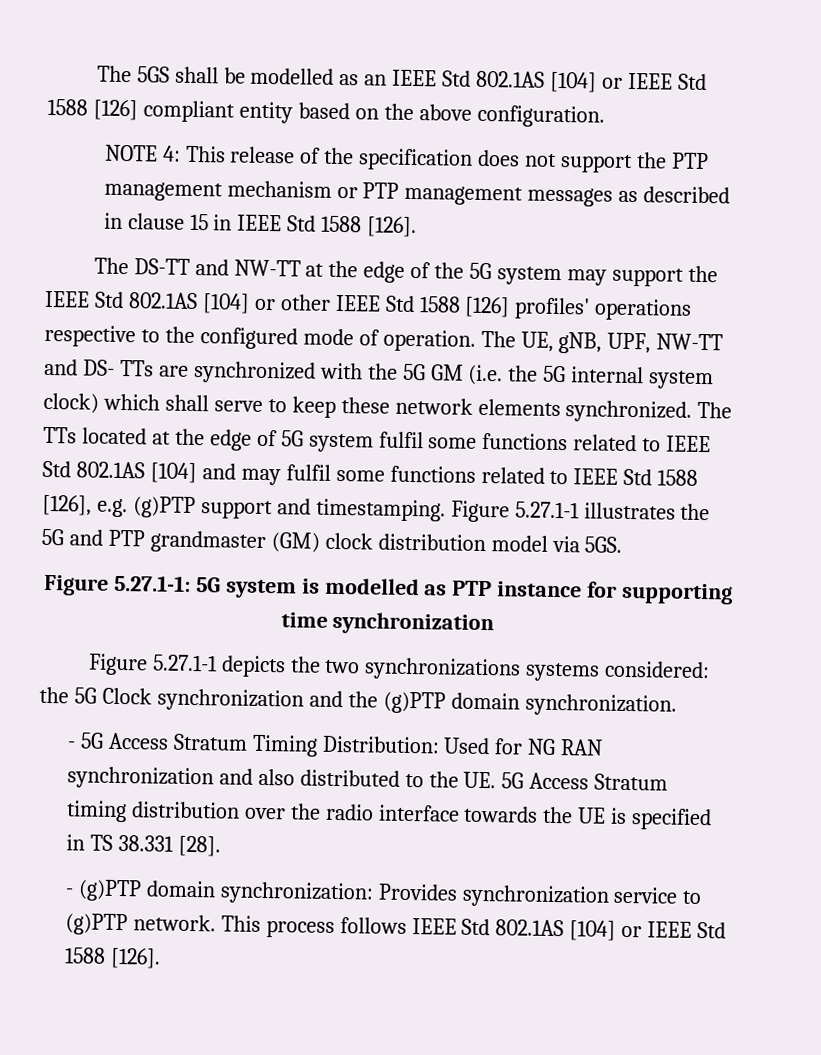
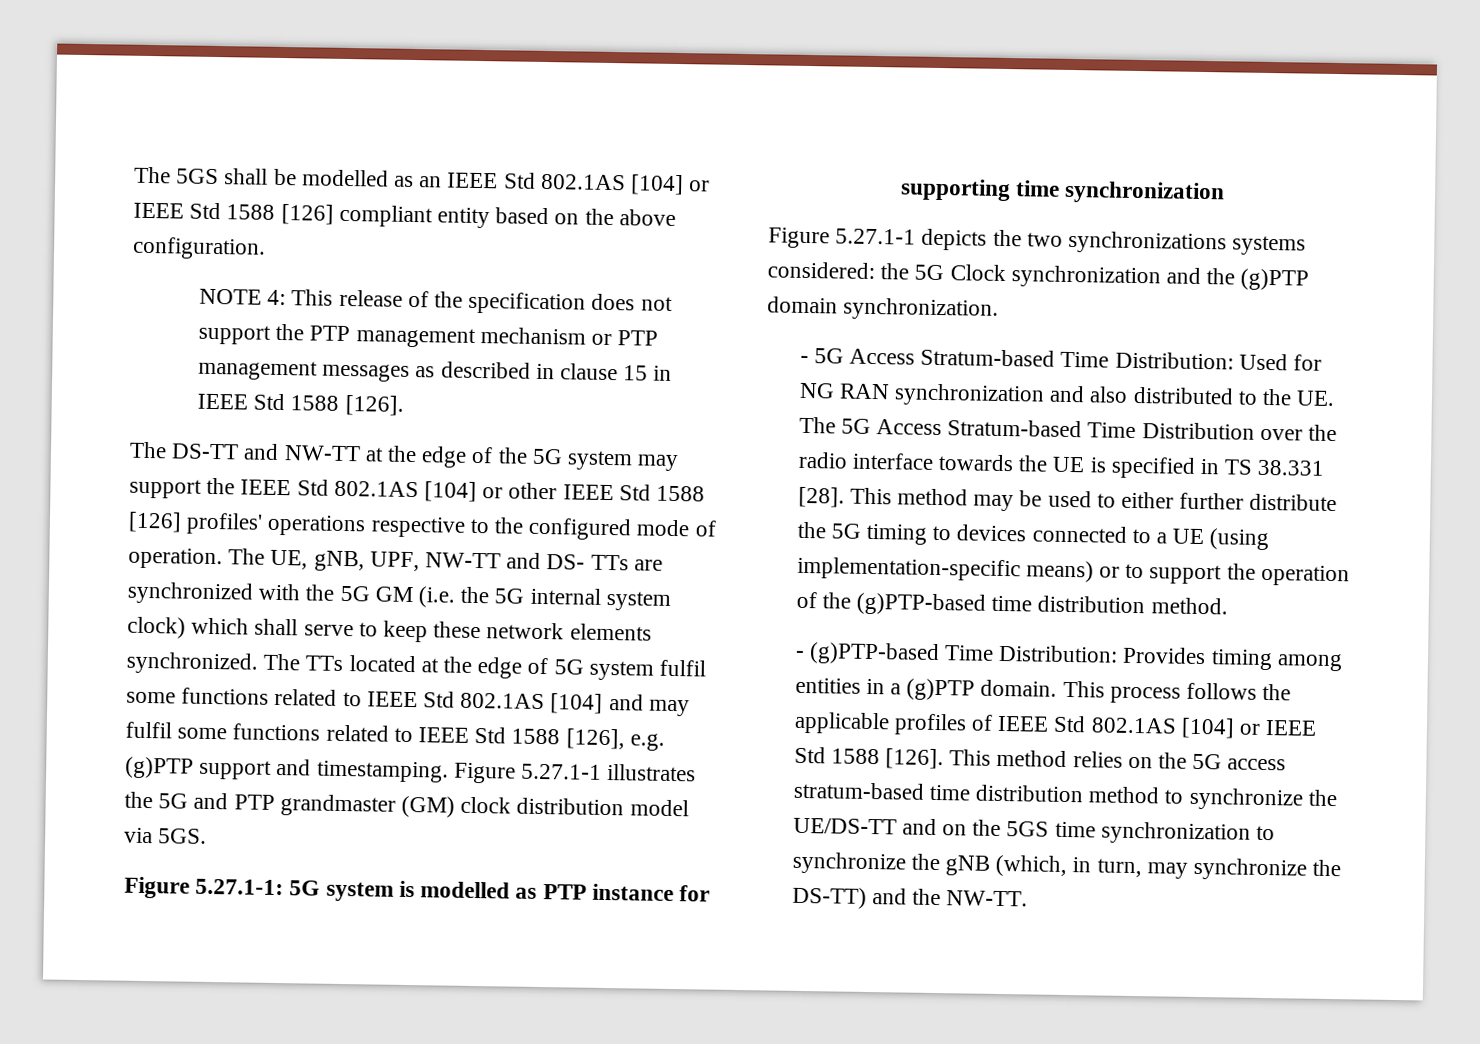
[172,733,318,757] Stratum Timing -> [920,348,1110,368] Stratum-based Time
[501,772,669,791] [65,800,240,823] 5G Access Stratum timing distribution -> [798,416,1255,440] The 5G Access Stratum-based Time Distribution
[64,879,703,908] [64,913,407,938] // - (g)PTP domain synchronization: Provides synchronization service to (g)PTP network. This process follows -> [849,487,1338,512] [796,521,1270,551] [796,556,1350,587] [795,591,1228,616] [794,642,1343,672] [794,677,1292,704] [793,711,993,736] This method may be used to either further distribute the 5G timing to devices connected to a UE (using implementation-specific means) or to support the operation of the (g)PTP-based time distribution method. // - (g)PTP-based Time Distribution: Provides timing among entities in a (g)PTP domain. This process follows the applicable profiles of
(161, 958) none -> [949,749,1287,771] [792,781,1337,811] [792,817,1275,845] [791,851,1342,881] [791,886,1029,909] This method relies on the 5G access stratum-based time distribution method to synchronize the UE/DS-TT and on the 5GS time synchronization to synchronize the gNB (which, in turn, may synchronize the DS-TT) and the NW-TT.

